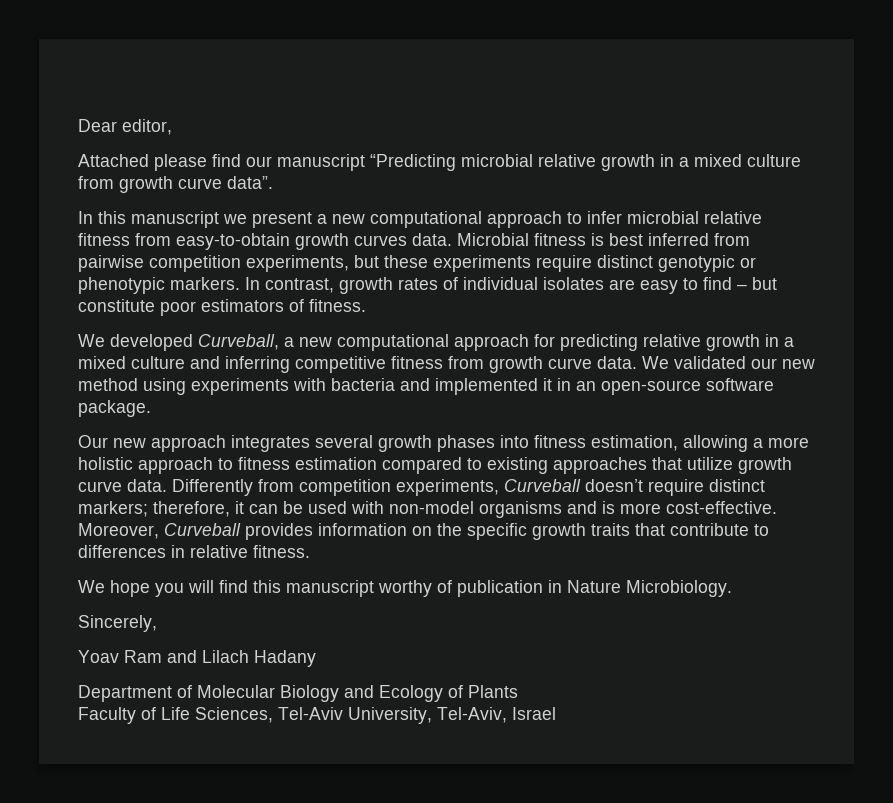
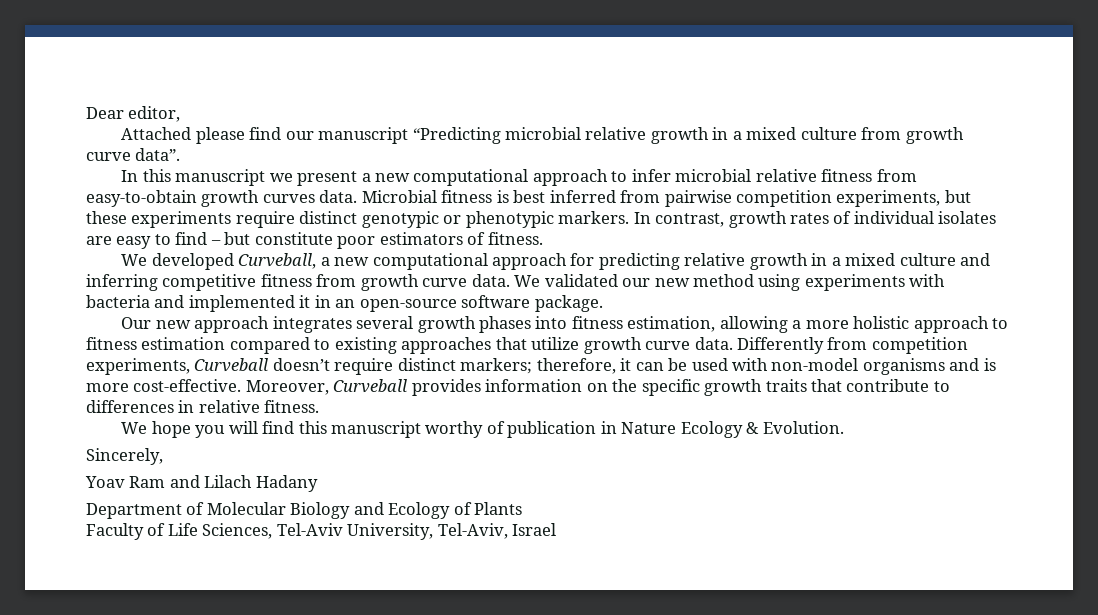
[626,580,732,597] Microbiology. -> [680,421,844,438] Ecology & Evolution.

